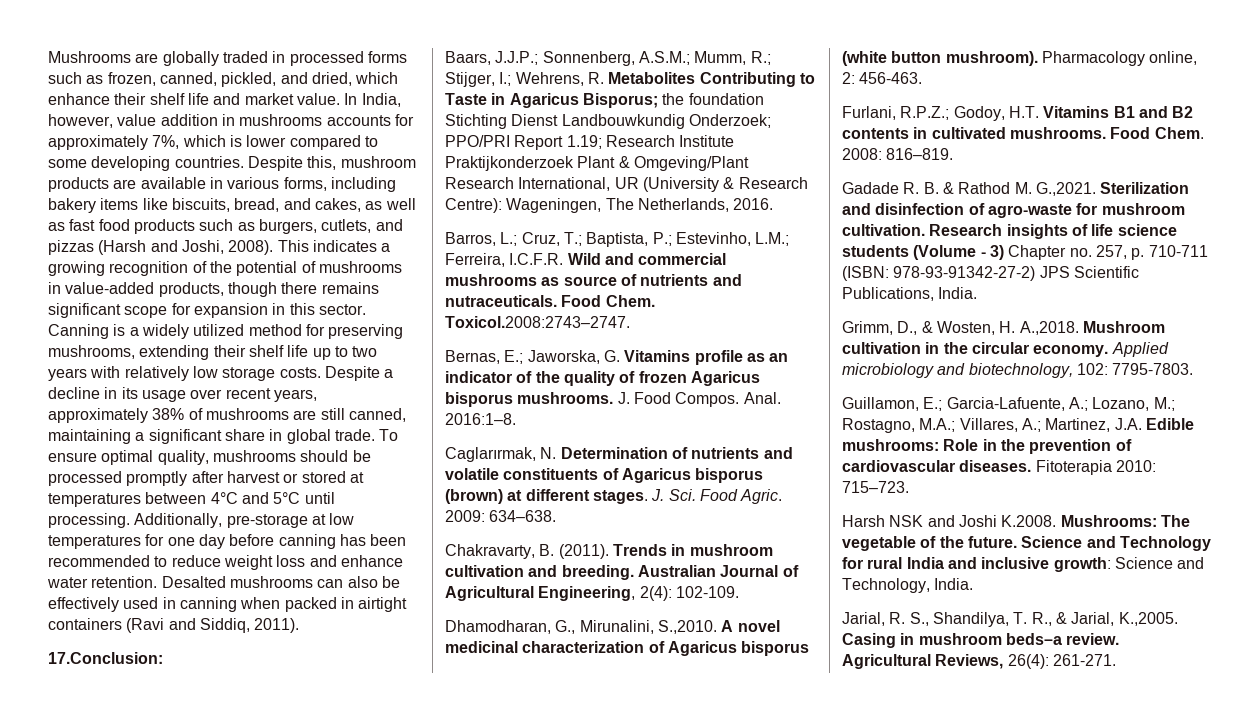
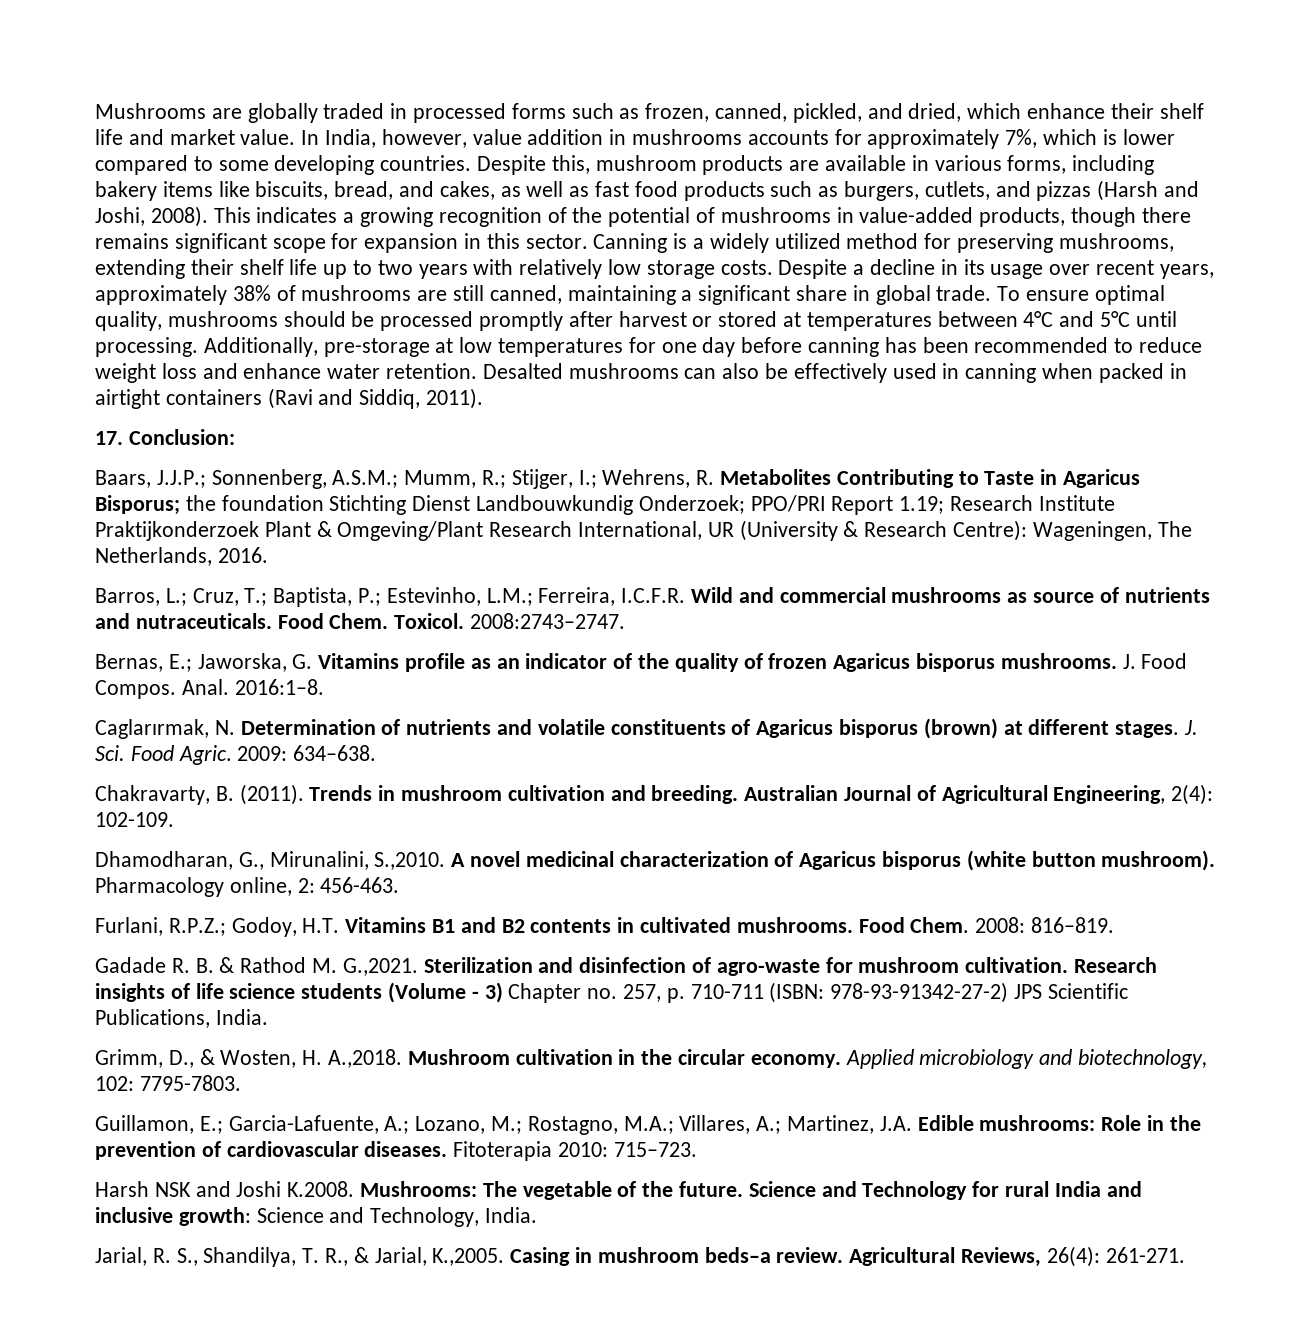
[48,652,163,664] 17.Conclusion: -> [95,429,235,445] 17. Conclusion:
[445,316,630,328] Toxicol.2008:2743–2747. -> [394,613,626,629] Toxicol. 2008:2743–2747.

